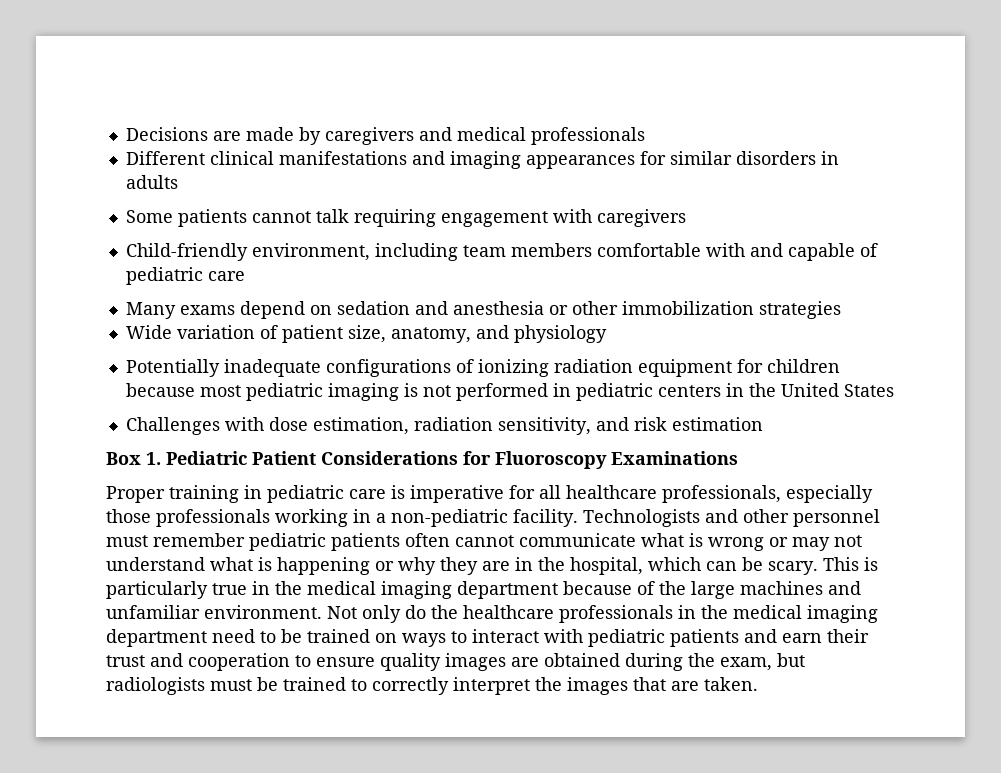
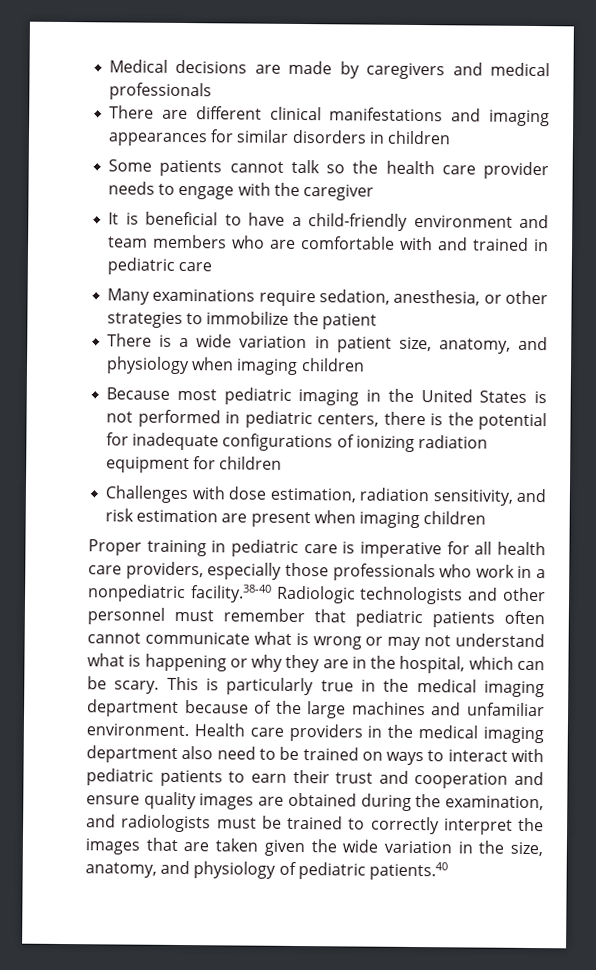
[125,127,208,141] Decisions -> [109,59,248,74] Medical decisions
[125,151,205,165] Different -> [109,105,262,120] There are different
[125,175,178,189] adults -> [386,130,451,145] children
[353,209,686,227] [125,243,592,261] requiring engagement with caregivers // Child-friendly environment, including team members -> [326,160,549,180] [108,181,374,201] [108,211,549,231] [108,234,297,249] so the health care provider needs to engage with the caregiver // It is beneficial to have a child-friendly environment and team members who are
[787,243,878,261] capable of -> [473,237,549,252] trained in
[179,301,544,319] exams depend on sedation and anesthesia -> [152,288,481,307] examinations require sedation, anesthesia,
[621,301,754,315] immobilization -> (548, 297) none
[125,325,278,339] // Wide variation of -> [186,311,377,330] [107,333,330,349] to immobilize the patient // There is a wide variation in
[125,359,220,377] // Potentially -> [191,357,365,375] [106,387,547,406] [106,409,547,431] [106,432,130,446] when imaging children // Because most pediatric imaging in the United States is not performed in pediatric centers, there is the potential for
[125,383,894,401] because most pediatric imaging is not performed in pediatric centers in the United States -> (283, 463) none
[106,451,738,469] // Box 1. Pediatric Patient Considerations for Fluoroscopy Examinations -> [221,510,487,529] are present when imaging children
[566,485,873,503] [106,509,700,527] healthcare professionals, especially those professionals working in a non-pediatric facility. Technologists -> [497,541,546,556] [88,561,546,582] [87,584,464,605] health care providers, especially those professionals who work in a nonpediatric facility.38-40 Radiologic technologists
(245, 540) none -> [314,609,346,623] that
[327,605,878,623] [106,629,207,647] Not only do the healthcare professionals in the medical imaging department -> [193,723,544,744] [86,745,214,763] Health care providers in the medical imaging department also
[744,629,777,643] and -> [228,771,246,783] to
[295,655,311,667] to -> [514,771,544,786] and
[720,653,805,671] exam, but -> [445,795,544,811] [86,814,116,828] examination, and
[704,677,758,691] taken. -> [215,838,543,857] [85,860,448,881] taken given the wide variation in the size, anatomy, and physiology of pediatric patients.40

